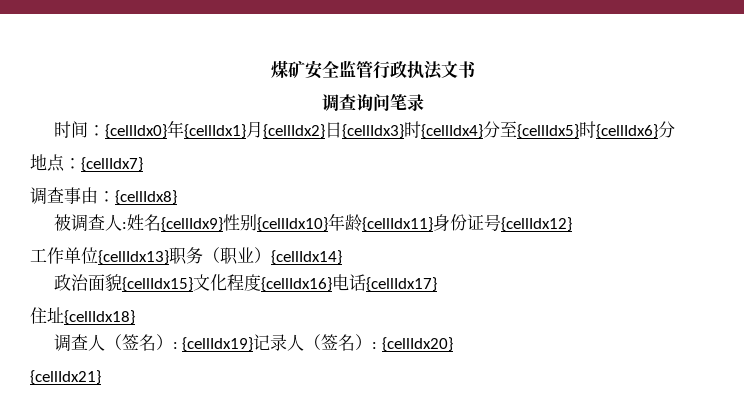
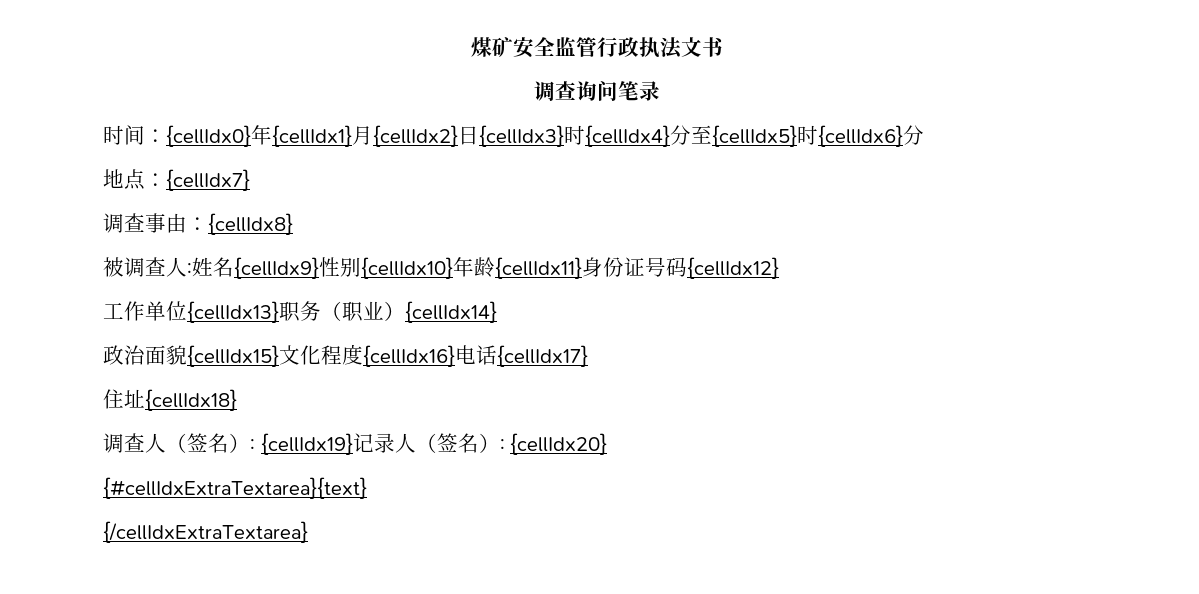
(501, 222) none -> [666,257,687,277] 码
[30,370,101,385] {cellIdx21} -> [103,477,367,499] [103,521,308,543] {#cellIdxExtraTextarea}{text} // {/cellIdxExtraTextarea}

